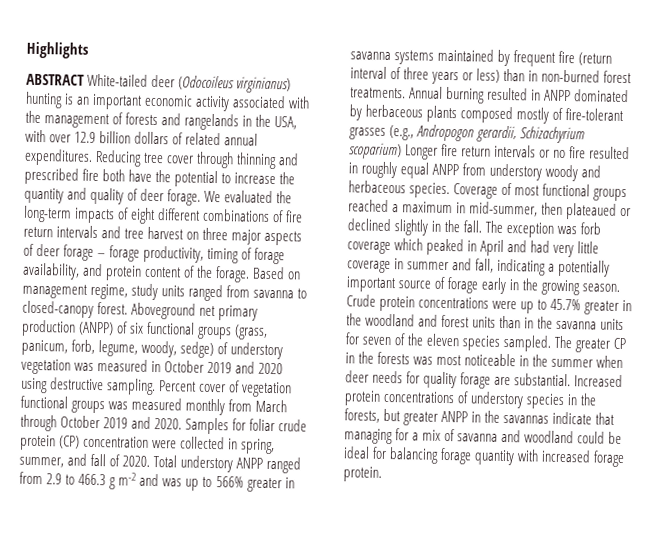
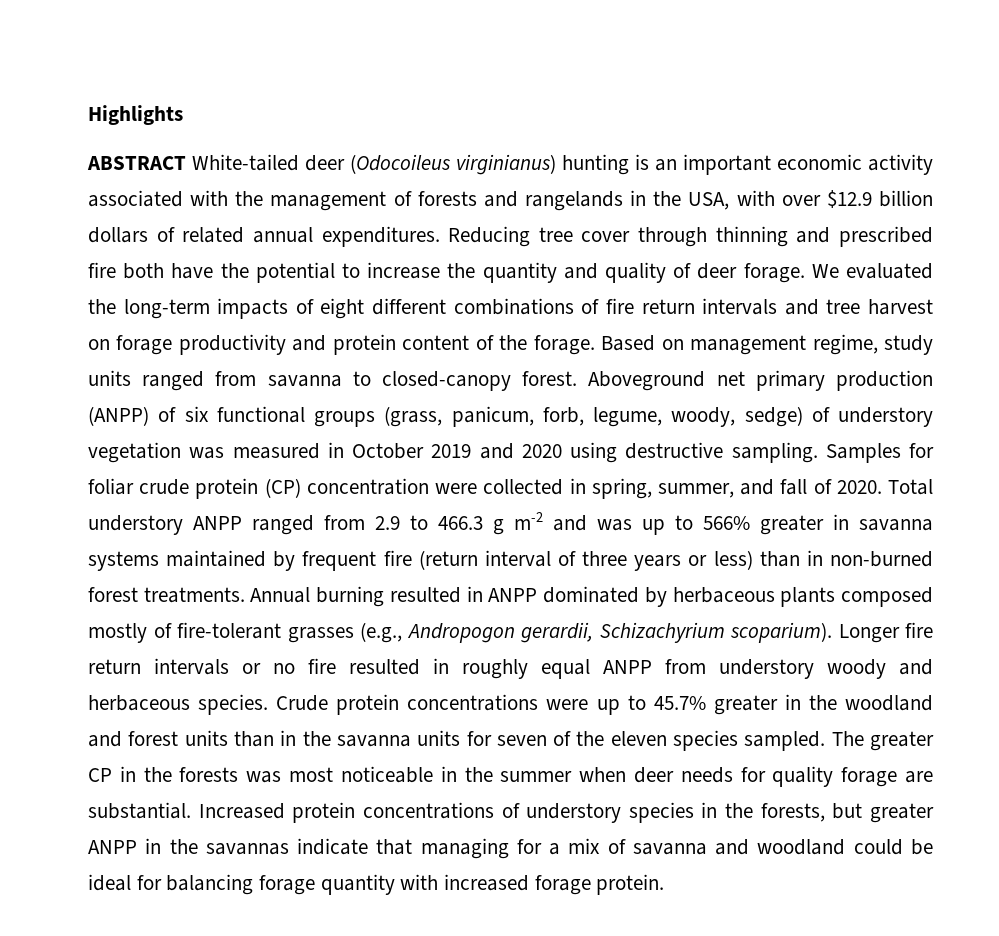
[74,131,97,143] 12.9 -> [826,190,872,208] $12.9
[202,227,303,246] [23,243,286,265] [22,262,80,280] three major aspects of deer forage – forage productivity, timing of forage availability, -> [116,334,286,355] forage productivity
[159,380,293,398] [20,395,288,416] [20,414,183,432] Percent cover of vegetation functional groups was measured monthly from March through October 2019 and 2020. -> (818, 452) none
[349,142,402,160] scoparium) -> [730,622,832,643] scoparium).
[453,182,628,202] [348,199,632,220] [347,218,602,238] [347,238,600,258] [347,258,611,277] [346,276,621,296] Coverage of most functional groups reached a maximum in mid-summer, then plateaued or declined slightly in the fall. The exception was forb coverage which peaked in April and had very little coverage in summer and fall, indicating a potentially important source of forage early in the growing season. -> (269, 704) none

